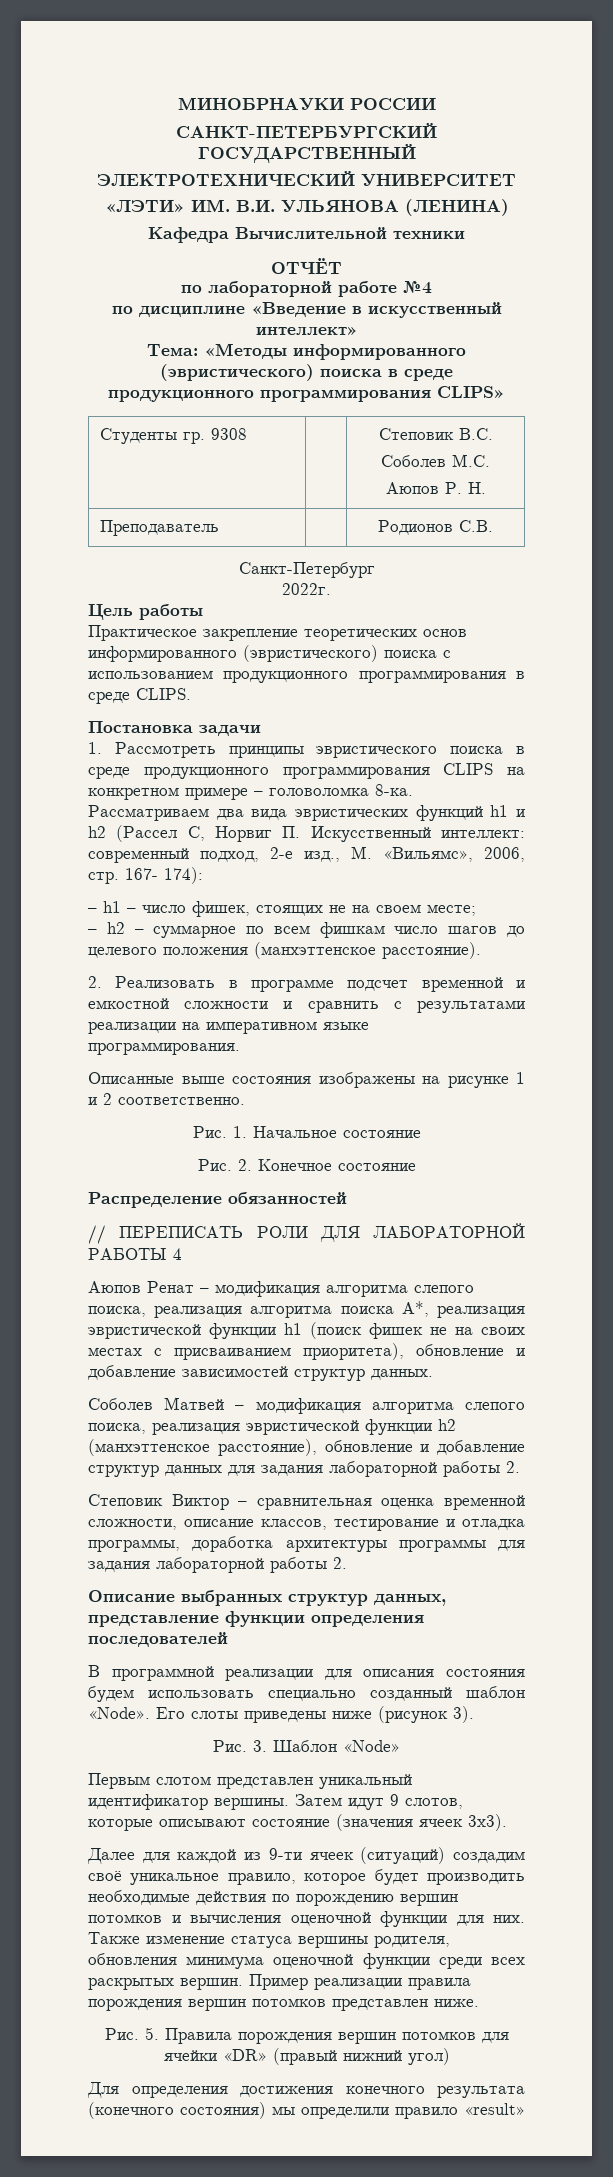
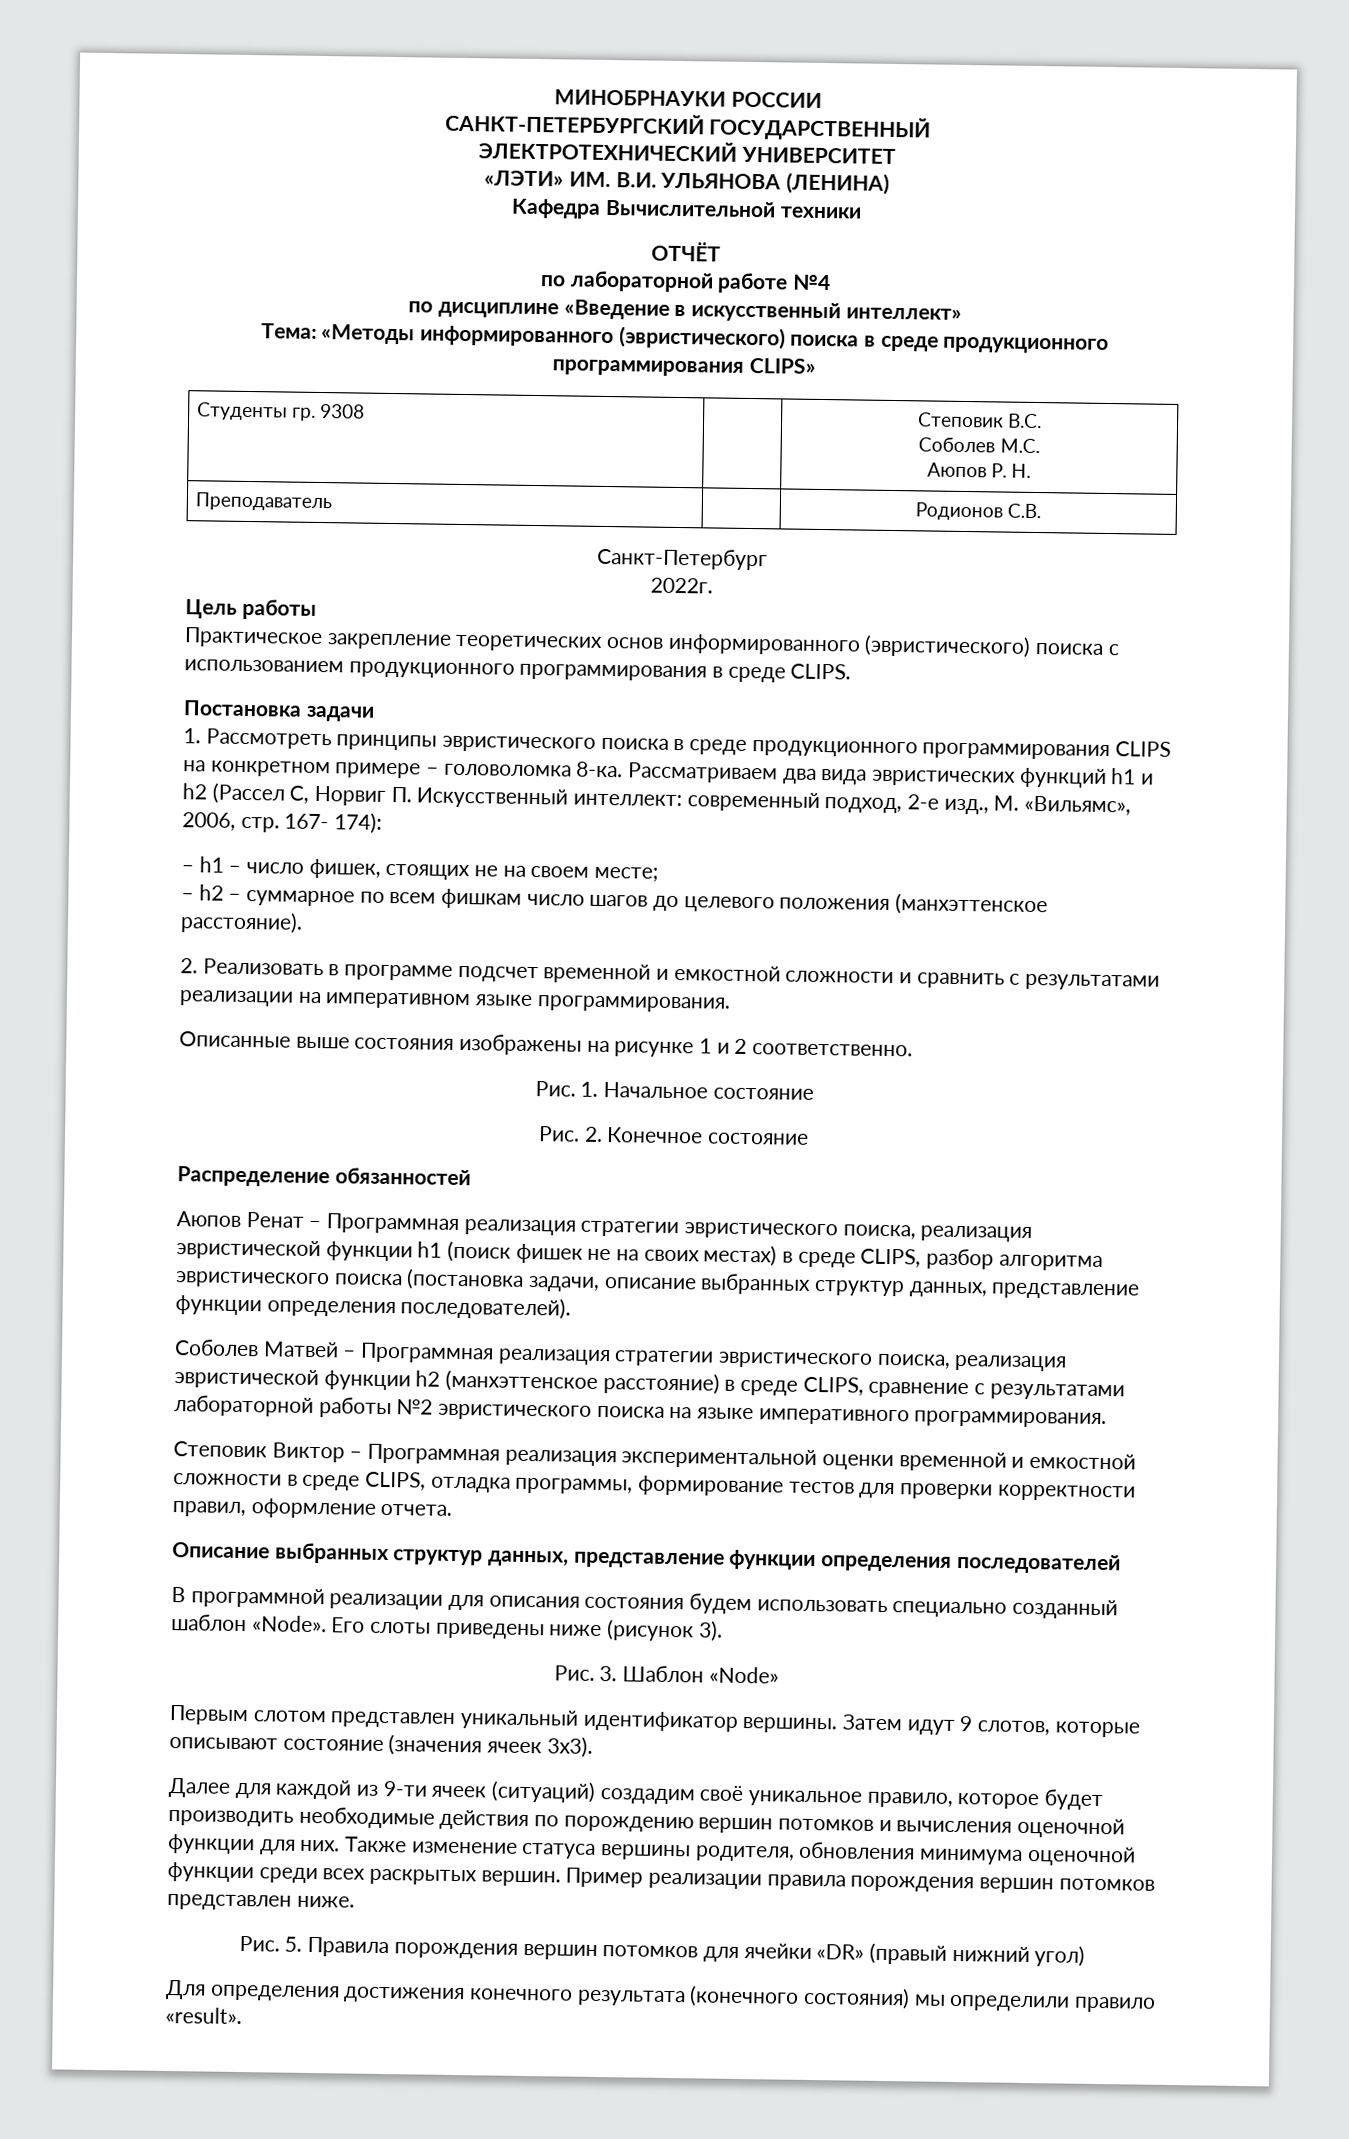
[88,1223,525,1244] [88,1248,182,1260] [88,1281,474,1297] [88,1301,429,1318] // ПЕРЕПИСАТЬ РОЛИ ДЛЯ ЛАБОРАТОРНОЙ РАБОТЫ 4 // Аюпов Ренат – модификация алгоритма слепого поиска, реализация алгоритма поиска A*, -> [176,1211,916,1240] Аюпов Ренат – Программная реализация стратегии эвристического поиска,
[88,1343,525,1360] [88,1365,433,1381] местах с присваиванием приоритета), обновление и добавление зависимостей структур данных. -> [703,1244,1103,1271] [175,1268,1141,1300] [175,1295,572,1320] местах) в среде CLIPS, разбор алгоритма эвристического поиска (постановка задачи, описание выбранных структур данных, представление функции определения последователей).
[255,1398,525,1414] модификация алгоритма слепого -> [360,1342,874,1369] Программная реализация стратегии эвристического
[217,1439,525,1456] [88,1461,520,1477] [88,1494,525,1510] [88,1519,525,1531] [88,1536,525,1552] [88,1557,347,1573] расстояние), обновление и добавление структур данных для задания лабораторной работы 2. // Степовик Виктор – сравнительная оценка временной сложности, описание классов, тестирование и отладка программы, доработка архитектуры программы для задания лабораторной работы 2. -> [602,1372,1125,1401] [174,1395,1108,1429] [173,1441,1137,1472] [173,1471,1136,1502] [172,1498,453,1519] расстояние) в среде CLIPS, сравнение с результатами лабораторной работы №2 эвристического поиска на языке императивного программирования. // Степовик Виктор – Программная реализация экспериментальной оценки временной и емкостной сложности в среде CLIPS, отладка программы, формирование тестов для проверки корректности правил, оформление отчета.
[464,2103,525,2115] «result» -> [165,2006,242,2025] «result».

